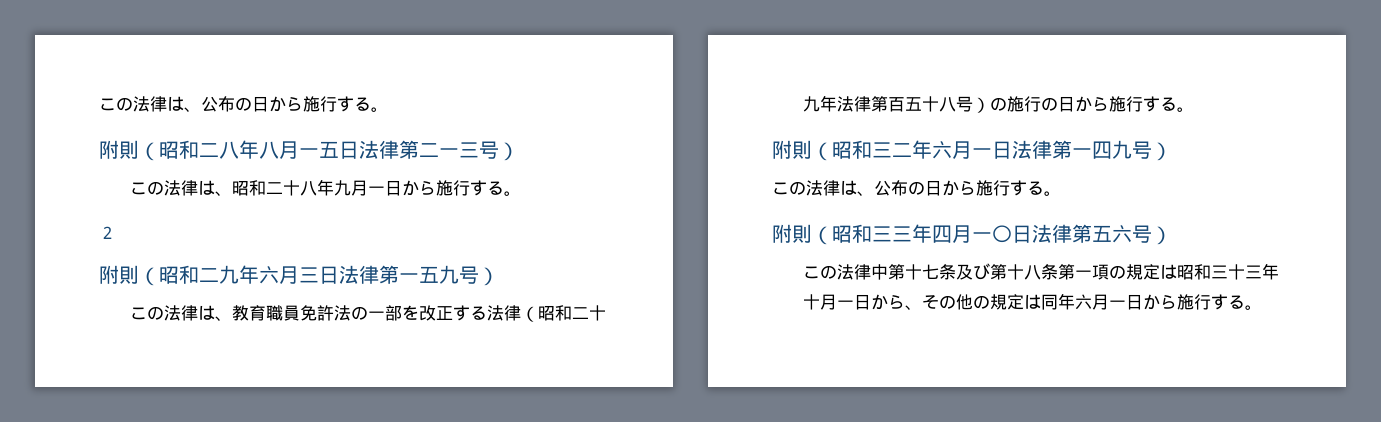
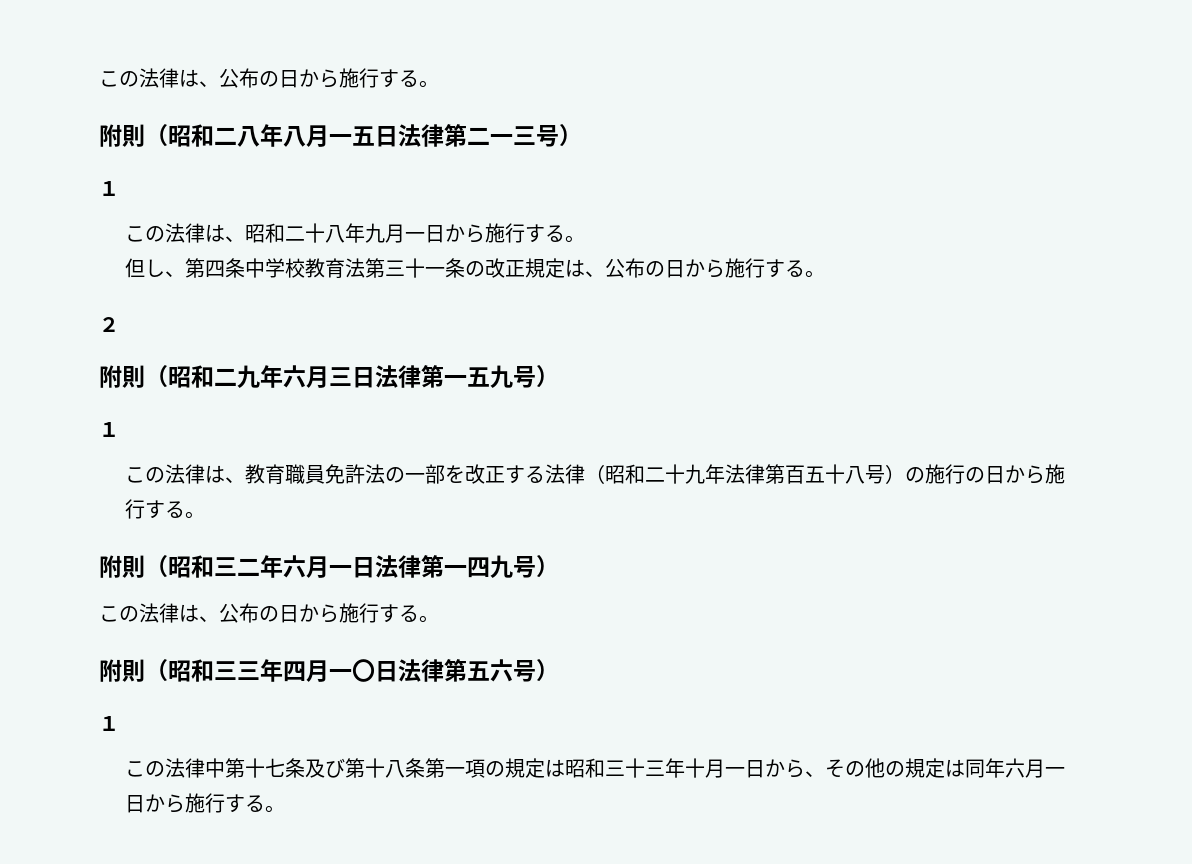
(519, 151) none -> [99,181,119,196] // １
(522, 193) none -> [124,258,825,278] // 但し、第四条中学校教育法第三十一条の改正規定は、公布の日から施行する。
(499, 276) none -> [99,422,119,437] // １
(1172, 235) none -> [99,716,119,731] // １

